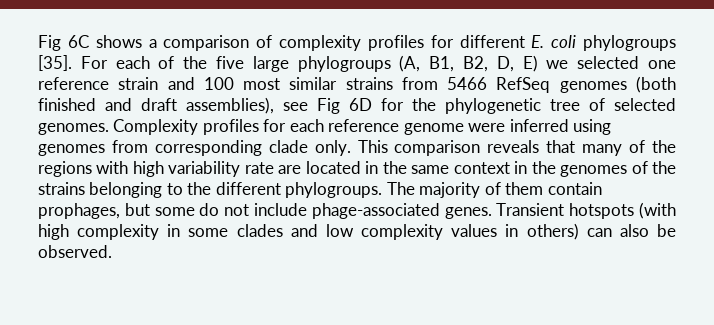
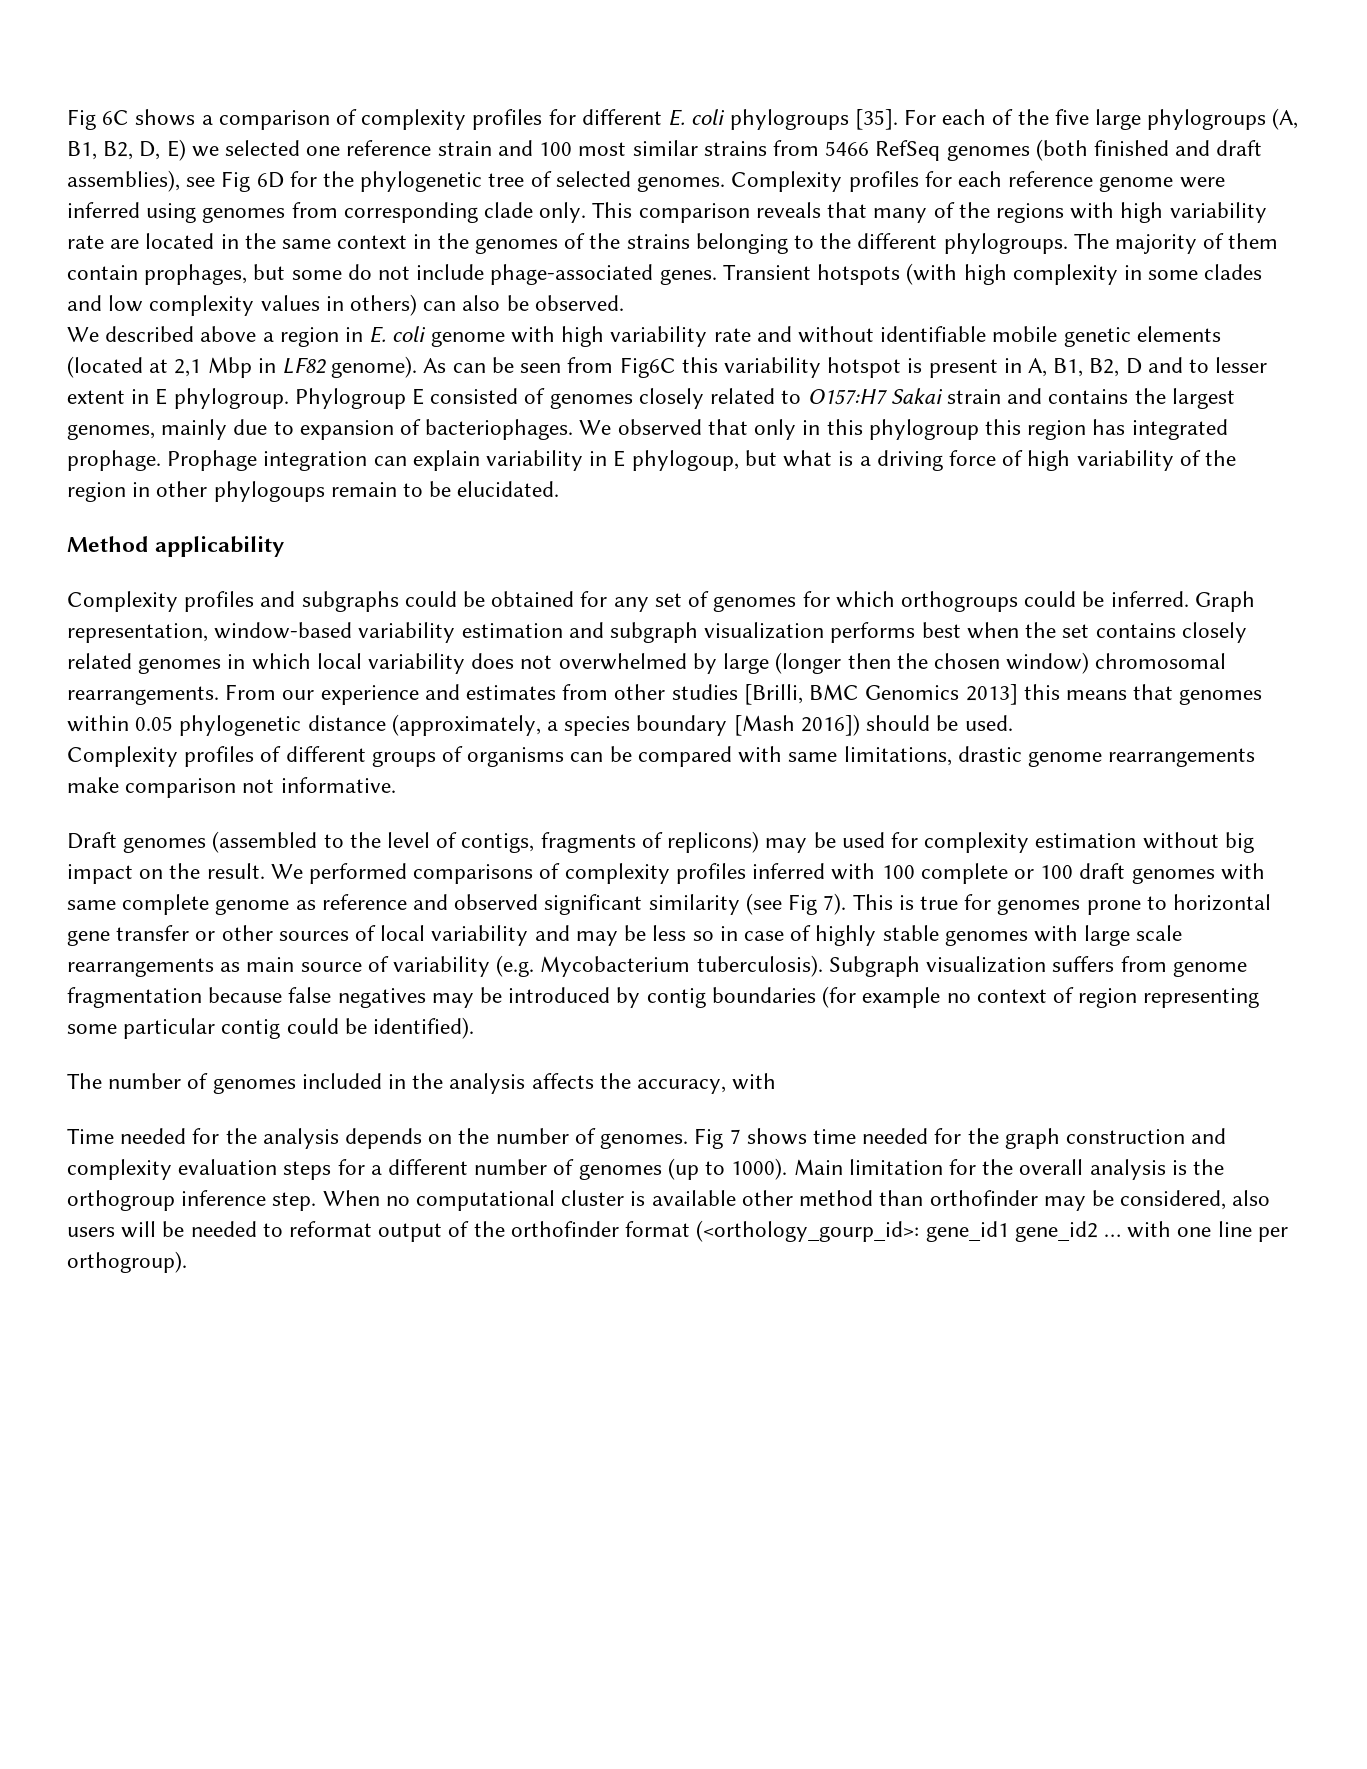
(112, 251) none -> [67,326,1221,347] [67,356,1268,378] [67,388,1235,409] [67,419,1228,440] [67,450,1236,471] [67,481,560,502] [67,536,285,557] [67,591,1255,612] [67,622,1247,643] [67,652,1227,674] [67,684,1263,705] [67,714,1013,736] [67,746,1256,767] [67,777,396,798] [67,831,1254,853] [67,863,1265,884] [67,893,1271,915] [67,925,1183,946] [67,955,1247,977] [67,986,1260,1008] [67,1017,475,1039] [67,1073,777,1094] [67,1128,1227,1149] [67,1158,1224,1180] [67,1190,1271,1211] [67,1220,1288,1242] [67,1251,187,1273] // We described above a region in E. coli genome with high variability rate and without identifiable mobile genetic elements (located at 2,1 Mbp in LF82 genome). As can be seen from Fig6C this variability hotspot is present in A, B1, B2, D and to lesser extent in E phylogroup. Phylogroup E consisted of genomes closely related to O157:H7 Sakai strain and contains the largest genomes, mainly due to expansion of bacteriophages. We observed that only in this phylogroup this region has integrated prophage. Prophage integration can explain variability in E phylogoup, but what is a driving force of high variability of the region in other phylogoups remain to be elucidated. // Method applicability // Complexity profiles and subgraphs could be obtained for any set of genomes for which orthogroups could be inferred. Graph representation, window-based variability estimation and subgraph visualization performs best when the set contains closely related genomes in which local variability does not overwhelmed by large (longer then the chosen window) chromosomal rearrangements. From our experience and estimates from other studies [Brilli, BMC Genomics 2013] this means that genomes within 0.05 phylogenetic distance (approximately, a species boundary [Mash 2016]) should be used. // Complexity profiles of different groups of organisms can be compared with same limitations, drastic genome rearrangements make comparison not informative. // Draft genomes (assembled to the level of contigs, fragments of replicons) may be used for complexity estimation without big impact on the result. We performed comparisons of complexity profiles inferred with 100 complete or 100 draft genomes with same complete genome as reference and observed significant similarity (see Fig 7). This is true for genomes prone to horizontal gene transfer or other sources of local variability and may be less so in case of highly stable genomes with large scale rearrangements as main source of variability (e.g. Mycobacterium tuberculosis). Subgraph visualization suffers from genome fragmentation because false negatives may be introduced by contig boundaries (for example no context of region representing some particular contig could be identified). // The number of genomes included in the analysis affects the accuracy, with // Time needed for the analysis depends on the number of genomes. Fig 7 shows time needed for the graph construction and complexity evaluation steps for a different number of genomes (up to 1000). Main limitation for the overall analysis is the orthogroup inference step. When no computational cluster is available other method than orthofinder may be considered, also users will be needed to reformat output of the orthofinder format (<orthology_gourp_id>: gene_id1 gene_id2 … with one line per orthogroup).

